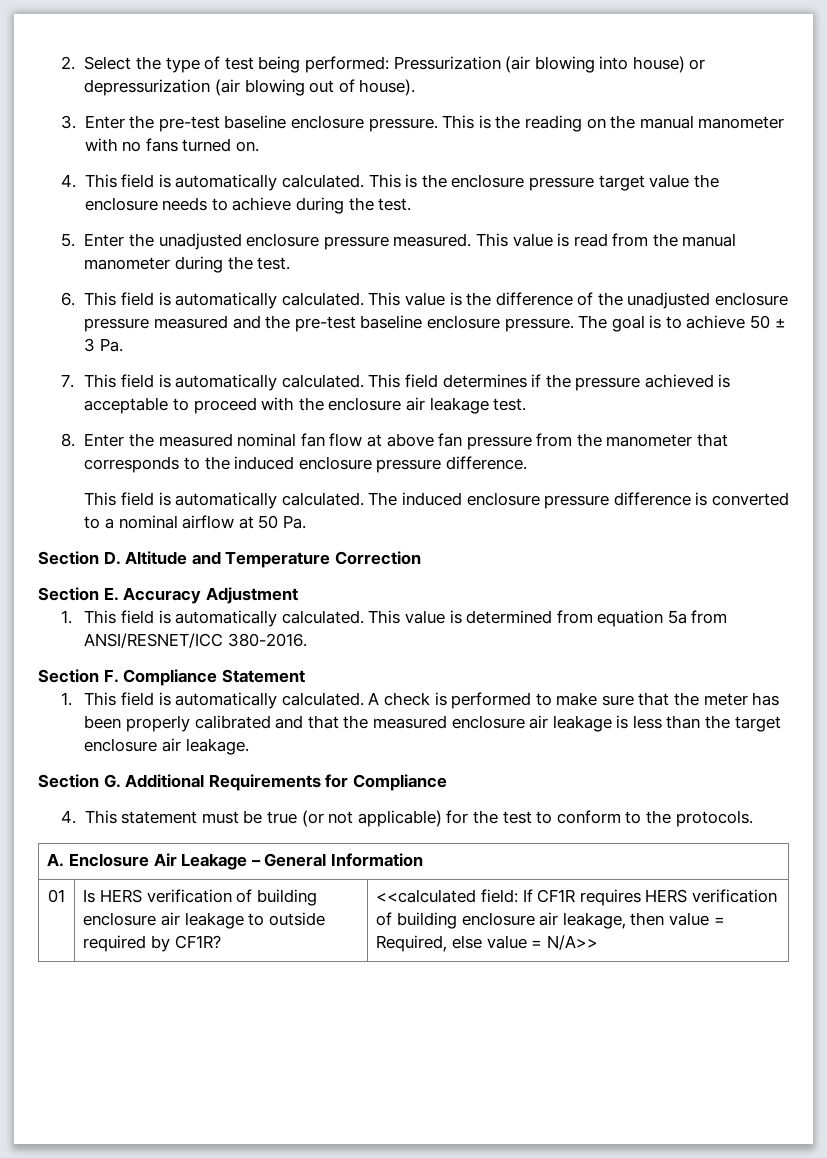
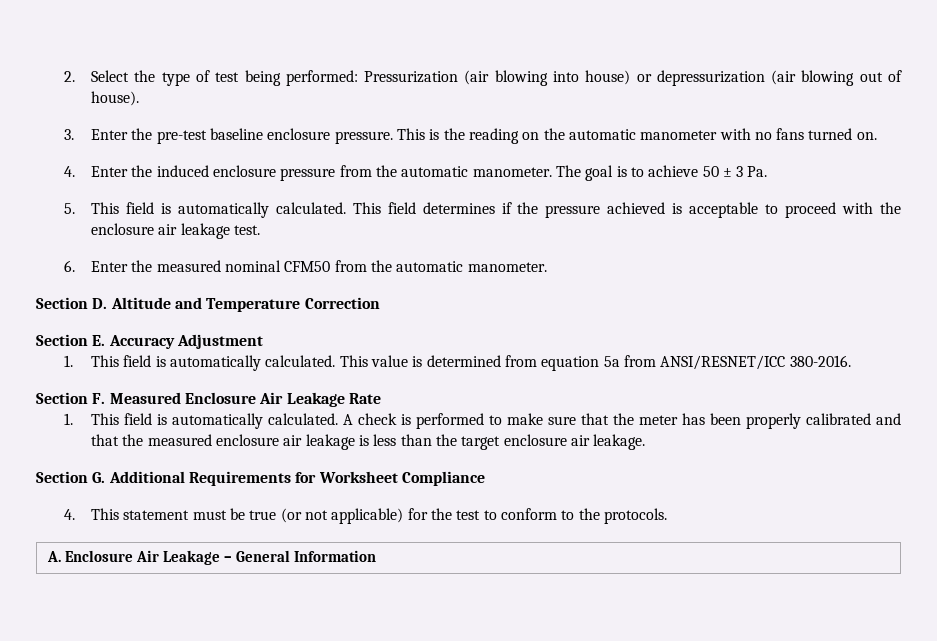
[639,115,694,129] manual -> [568,129,636,140] automatic
[84,174,719,191] [84,197,412,214] [61,233,737,250] [84,256,291,273] [61,292,789,309] [84,315,574,332] This field is automatically calculated. This is the enclosure pressure target value the enclosure needs to achieve during the test. // 5. Enter the unadjusted enclosure pressure measured. This value is read from the manual manometer during the test. // 6. This field is automatically calculated. This value is the difference of the unadjusted enclosure pressure measured and the pre-test baseline enclosure pressure. -> [91,165,552,181] Enter the induced enclosure pressure from the automatic manometer.
[61,374,75,388] 7. -> [63,203,75,214] 5.
[61,433,76,447] 8. -> [63,260,75,272] 6.
[300,433,729,450] [84,456,527,473] [84,492,789,509] [84,515,306,529] fan flow at above fan pressure from the manometer that corresponds to the induced enclosure pressure difference. // This field is automatically calculated. The induced enclosure pressure difference is converted to a nominal airflow at 50 Pa. -> [284,260,547,272] CFM50 from the automatic manometer.
[123,669,305,686] Compliance Statement -> [109,392,381,407] Measured Enclosure Air Leakage Rate
(349, 781) none -> [318,471,398,483] Worksheet
[48,889,65,903] [83,889,317,906] [83,912,325,929] [83,935,221,952] [376,889,777,906] [376,912,725,929] [376,935,598,952] // 01 | Is HERS verification of building enclosure air leakage to outside required by CF1R? | <<calculated field: If CF1R requires HERS verification of building enclosure air leakage, then value = Required, else value = N/A>> -> (376, 556) none

